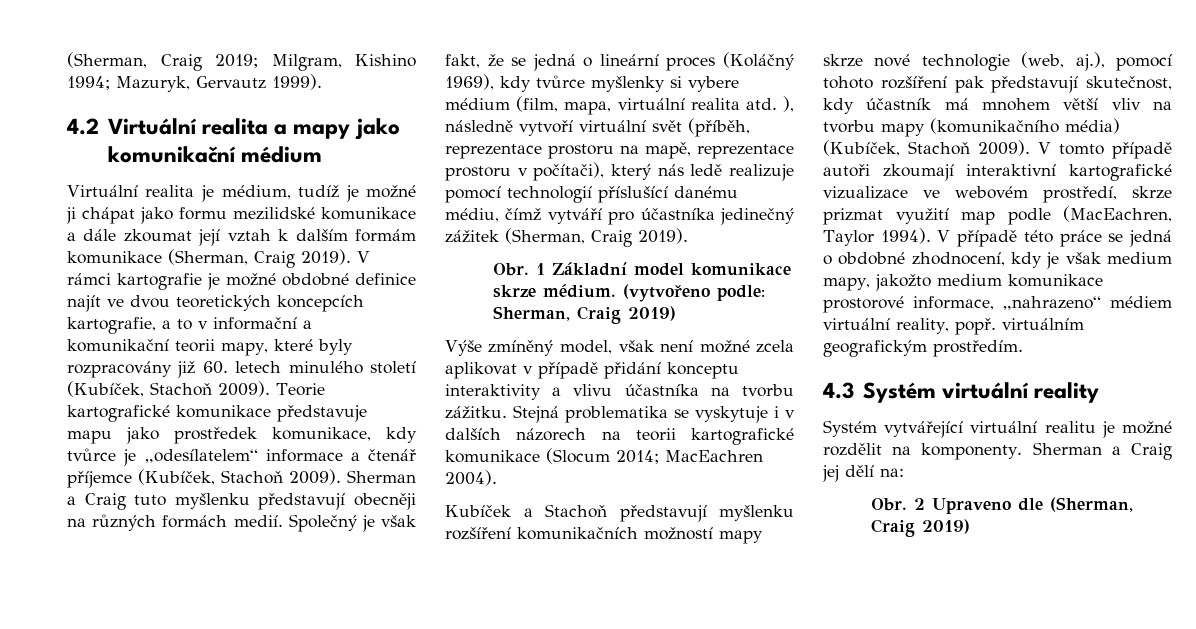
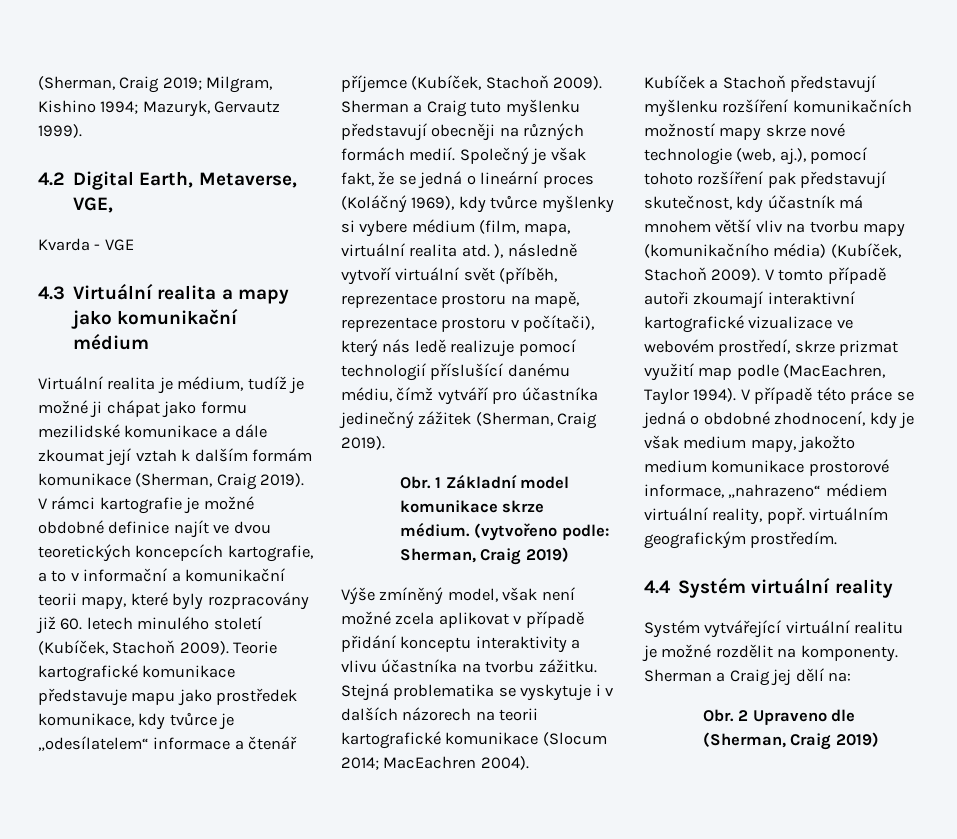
(99, 126) none -> [73,171,297,190] [73,197,114,213] [38,238,134,251] [38,286,65,300] Digital Earth, Metaverse, VGE, // Kvarda - VGE // 4.3
[823,382,854,399] 4.3 -> [644,580,671,594] 4.4

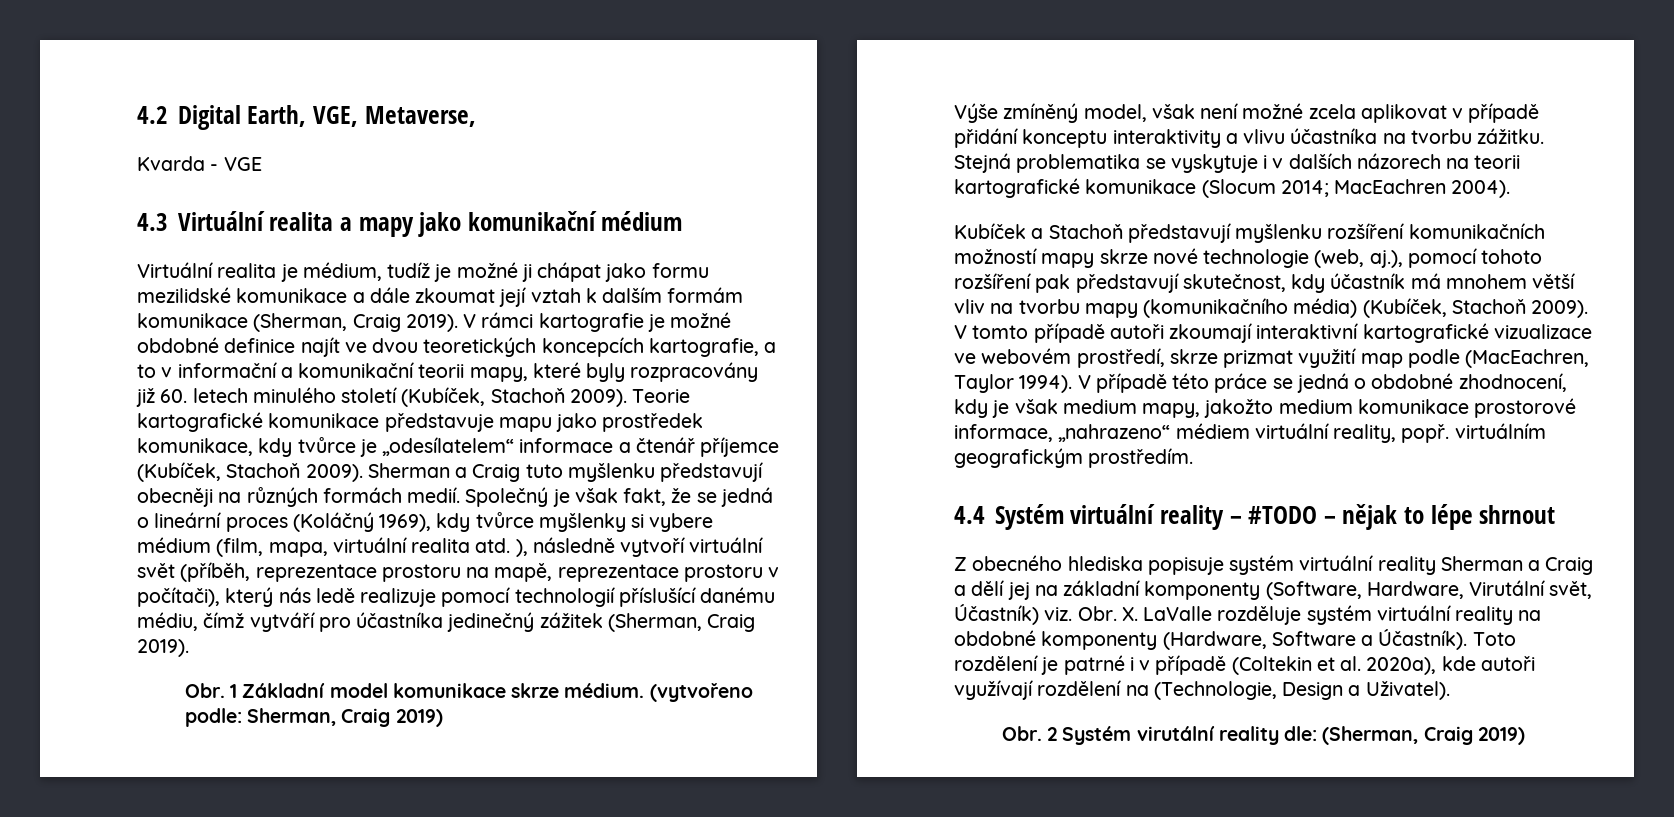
[38,76,273,93] [38,100,281,117] [38,124,82,138] (Sherman, Craig 2019; Milgram, Kishino 1994; Mazuryk, Gervautz 1999). // -> (137, 115) none
(194, 179) none -> [312,106,358,127] VGE,
[73,197,114,213] VGE, -> (476, 116) none
[644,620,904,638] [642,644,898,662] [644,668,852,686] [702,709,856,725] // Systém vytvářející virtuální realitu je možné rozdělit na komponenty. Sherman a Craig jej dělí na: // Obr. 2 Upraveno dle -> [1229,504,1556,530] [954,555,1594,575] [954,580,1593,600] [954,604,1542,625] [954,629,1516,650] [954,655,1535,675] [954,680,1450,700] [1001,726,1318,745] – #TODO – nějak to lépe shrnout // Z obecného hlediska popisuje systém virtuální reality Sherman a Craig a dělí jej na základní komponenty (Software, Hardware, Virutální svět, Účastník) viz. Obr. X. LaValle rozděluje systém virtuální reality na obdobné komponenty (Hardware, Software a Účastník). Toto rozdělení je patrné i v případě (Coltekin et al. 2020a), kde autoři využívají rozdělení na (Technologie, Design a Uživatel). // Obr. 2 Systém virutální reality dle:

